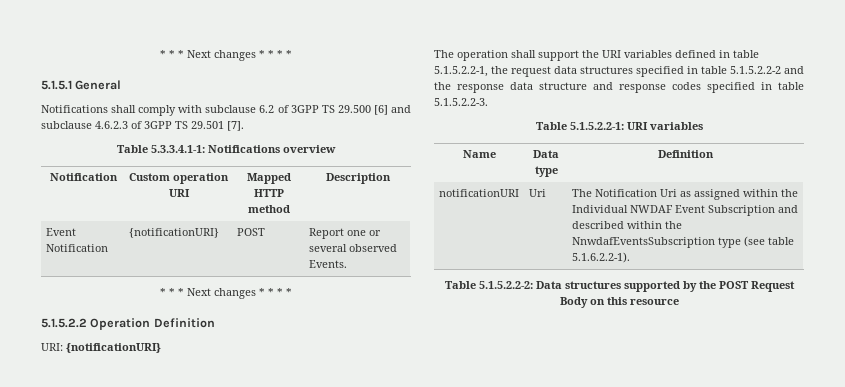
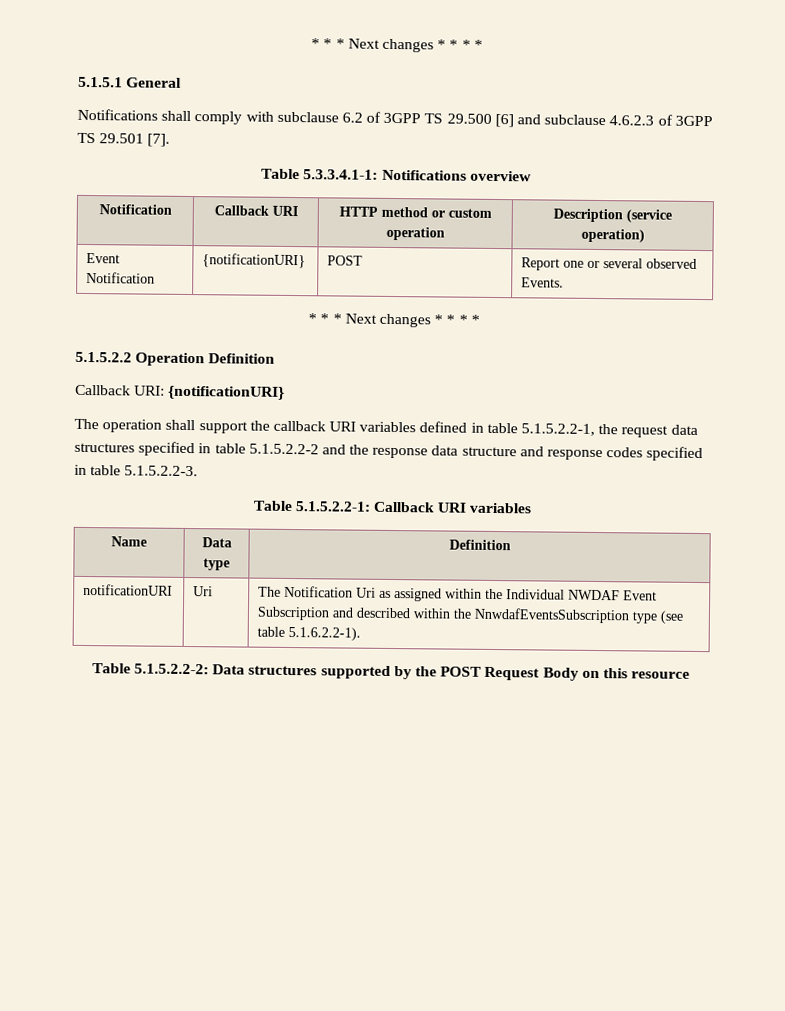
[129,173,229,184] Custom operation -> [213,205,269,216] Callback
[246,173,291,184] Mapped -> (298, 211) none
(290, 209) none -> [430,208,492,218] [385,226,445,241] or custom operation
(391, 178) none -> [626,209,672,223] [580,228,645,243] (service operation)
(215, 323) none -> [75,384,131,396] Callback
(599, 54) none -> [272,420,326,432] callback
(624, 126) none -> [373,501,435,513] Callback

